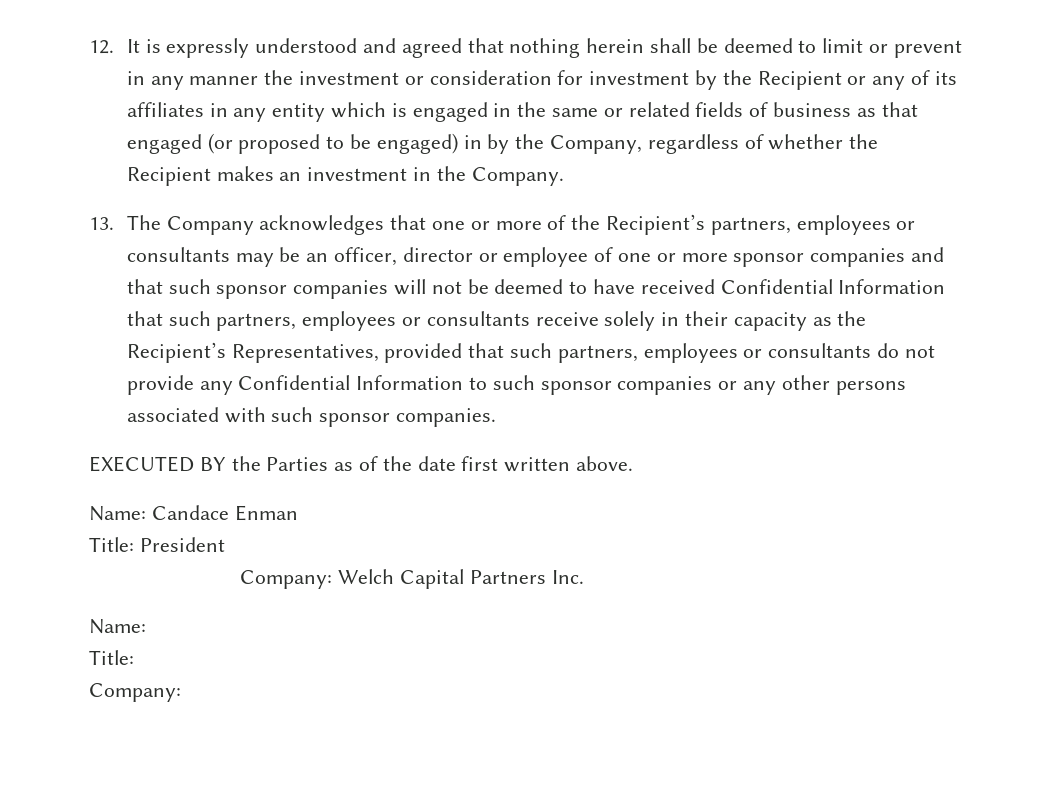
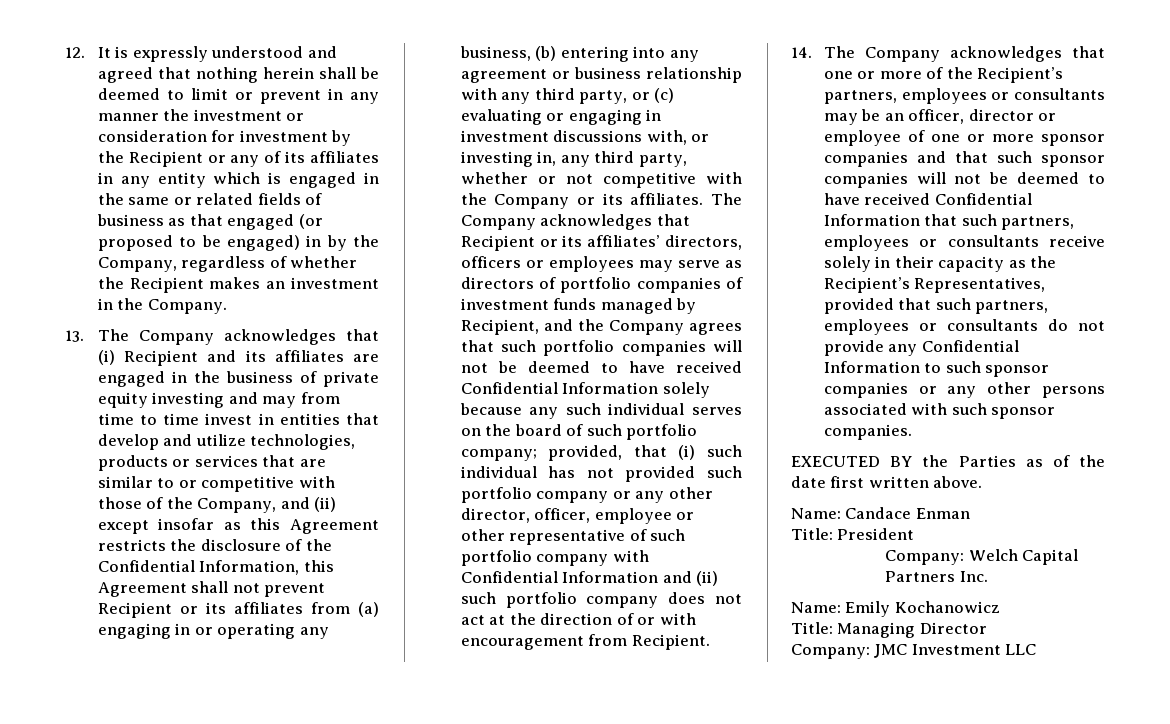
(427, 222) none -> [97,350,379,366] [97,371,380,387] [97,392,340,408] [97,413,379,425] [97,434,356,450] [97,455,326,471] [97,476,335,492] [97,497,337,513] [97,518,380,534] [97,539,332,551] [97,560,334,575] [97,581,326,597] [97,602,380,618] [97,623,329,639] [459,46,699,62] [460,67,742,83] [460,88,675,104] [460,109,662,125] [460,130,710,145] [460,151,687,167] [460,172,742,188] [460,193,742,209] [460,214,690,230] [460,235,742,251] [460,256,742,272] [460,277,743,293] [460,298,697,314] [460,319,742,335] [460,340,742,356] [460,361,742,373] [460,382,710,398] [459,403,742,419] [460,424,698,440] [460,445,742,461] [460,466,742,482] [460,487,713,503] [460,508,695,524] [460,529,686,545] [460,550,649,566] [460,571,719,586] [460,592,742,608] [460,613,696,625] [460,634,710,650] [791,46,1105,62] (i) Recipient and its affiliates are engaged in the business of private equity investing and may from time to time invest in entities that develop and utilize technologies, products or services that are similar to or competitive with those of the Company, and (ii) except insofar as this Agreement restricts the disclosure of the Confidential Information, this Agreement shall not prevent Recipient or its affiliates from (a) engaging in or operating any business, (b) entering into any agreement or business relationship with any third party, or (c) evaluating or engaging in investment discussions with, or investing in, any third party, whether or not competitive with the Company or its affiliates. The Company acknowledges that Recipient or its affiliates’ directors, officers or employees may serve as directors of portfolio companies of investment funds managed by Recipient, and the Company agrees that such portfolio companies will not be deemed to have received Confidential Information solely because any such individual serves on the board of such portfolio company; provided, that (i) such individual has not provided such portfolio company or any other director, officer, employee or other representative of such portfolio company with Confidential Information and (ii) such portfolio company does not act at the direction of or with encouragement from Recipient. // 14. The Company acknowledges that
[89,650,134,665] [89,683,181,702] // Title: // Company: -> [845,601,1000,617] [791,622,987,638] [791,644,1037,659] Emily Kochanowicz // Title: Managing Director // Company: JMC Investment LLC

